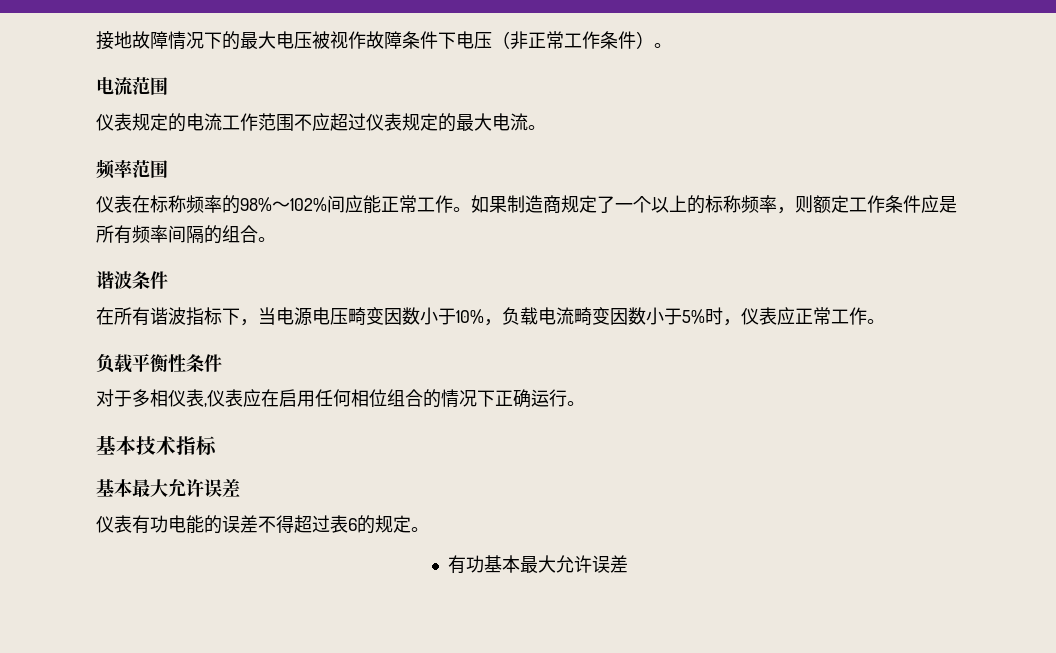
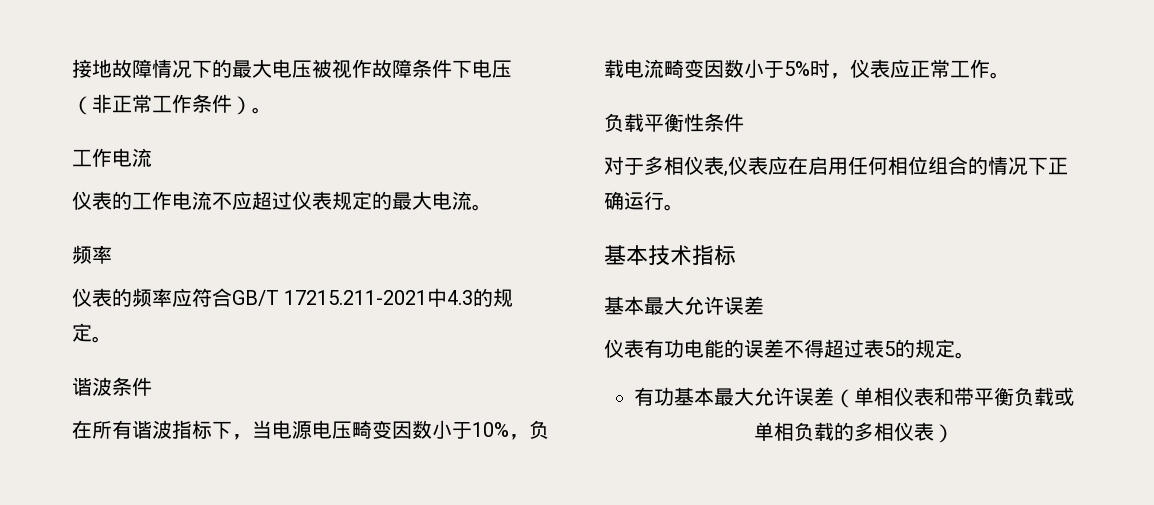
[96,77,168,95] [96,113,294,132] 电流范围 // 仪表规定的电流工作范围 -> [72,148,152,167] [72,191,212,210] 工作电流 // 仪表的工作电流
[132,160,168,178] [96,195,957,214] [96,225,258,244] 范围 // 仪表在标称频率的98%～102%间应能正常工作。如果制造商规定了一个以上的标称频率，则额定工作条件应是所有频率间隔的组合 -> [72,288,514,307] [72,323,92,342] // 仪表的频率应符合GB/T 17215.211-2021中4.3的规定
[348,518,357,531] 6 -> [884,341,895,356] 5
(628, 564) none -> [834,387,1074,408] [754,422,954,443] （单相仪表和带平衡负载或单相负载的多相仪表）

